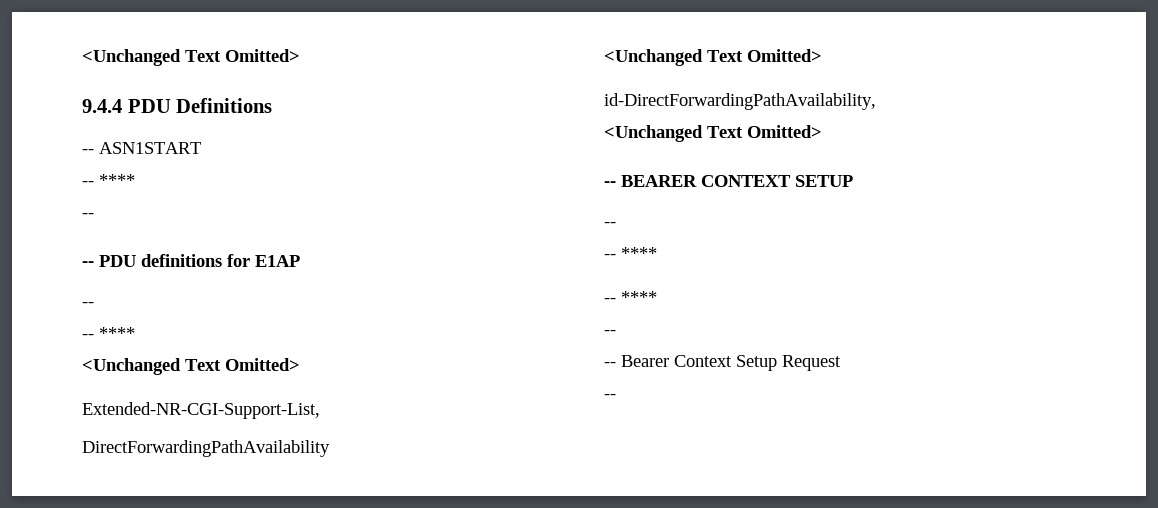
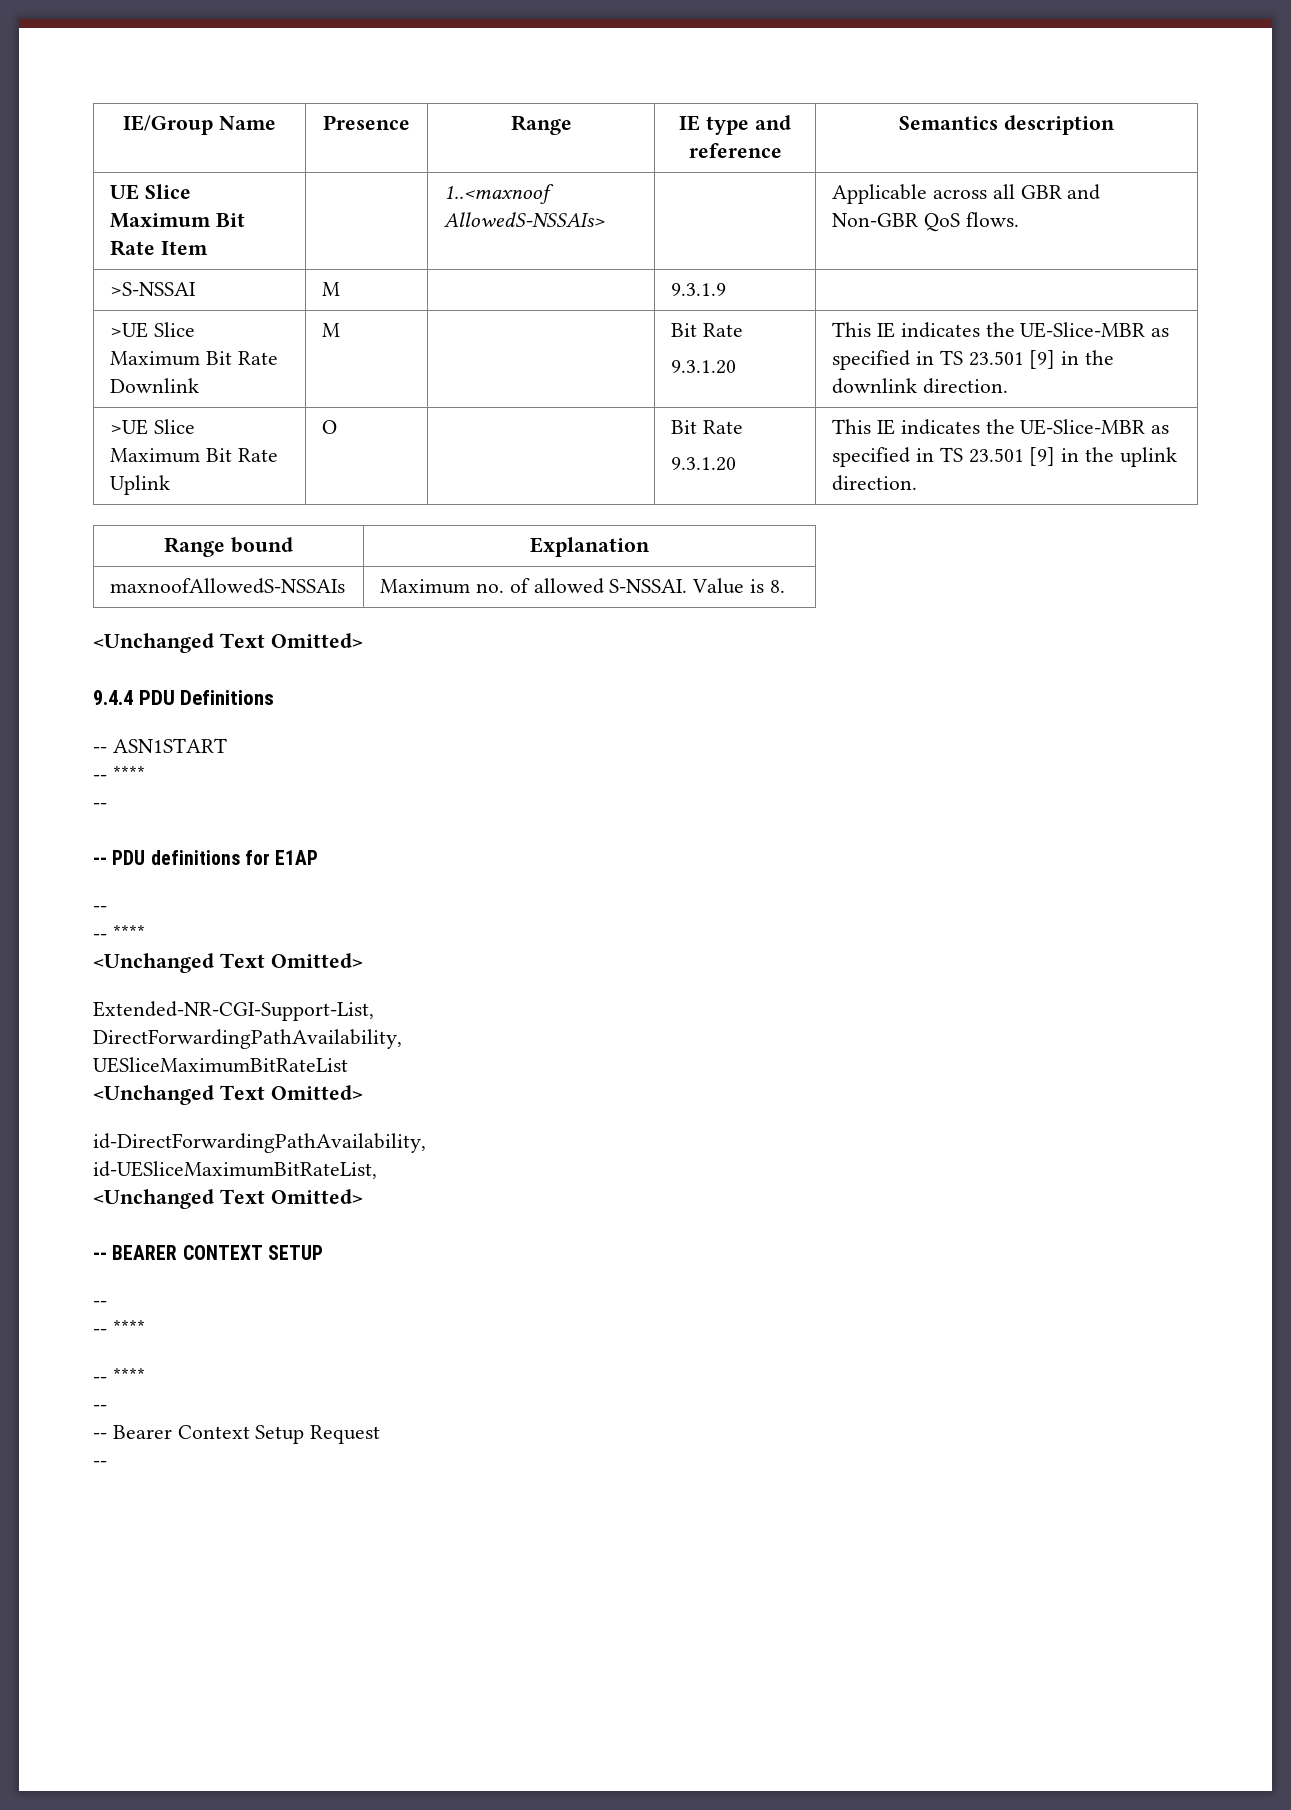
(82, 57) none -> [123,115,276,135] [323,115,410,130] [510,115,572,135] [679,115,791,135] [688,143,782,158] [899,115,1115,135] [110,184,191,200] [110,213,245,228] [110,240,208,256] [444,184,555,204] [444,212,606,227] [832,184,1101,204] [832,212,1019,232] [110,282,197,296] [322,282,341,296] [671,283,727,296] [110,322,195,338] [110,351,278,366] [110,378,200,393] [322,323,341,337] [671,323,743,337] [671,360,737,374] [832,322,1170,338] [832,350,1115,370] [832,378,1008,394] [110,419,195,435] [110,448,278,463] [110,475,171,495] [322,420,338,434] [671,420,743,434] [671,457,737,471] [832,419,1170,435] [832,447,1177,467] [832,475,918,491] [164,537,293,557] [530,537,650,557] [110,578,346,594] [380,578,785,594] IE/Group Name | Presence | Range | IE type and reference | Semantics description // UE Slice Maximum Bit Rate Item | | 1..<maxnoof AllowedS-NSSAIs> | | Applicable across all GBR and Non-GBR QoS flows. // >S-NSSAI | M | | 9.3.1.9 | // >UE Slice Maximum Bit Rate Downlink | M | | Bit Rate // 9.3.1.20 | This IE indicates the UE-Slice-MBR as specified in TS 23.501 [9] in the downlink direction. // >UE Slice Maximum Bit Rate Uplink | O | | Bit Rate // 9.3.1.20 | This IE indicates the UE-Slice-MBR as specified in TS 23.501 [9] in the uplink direction. // Range bound | Explanation // maxnoofAllowedS-NSSAIs | Maximum no. of allowed S-NSSAI. Value is 8. //
[82,440,330,457] DirectForwardingPathAvailability -> [93,1029,402,1049] [93,1057,348,1073] DirectForwardingPathAvailability, // UESliceMaximumBitRateList
(876, 101) none -> [93,1161,377,1179] // id-UESliceMaximumBitRateList,

